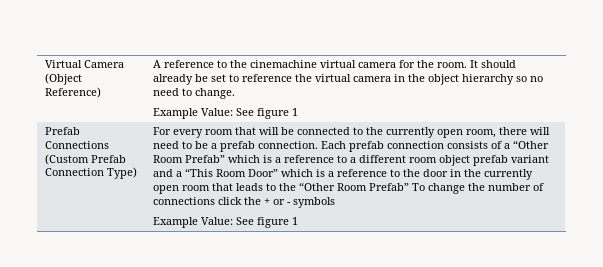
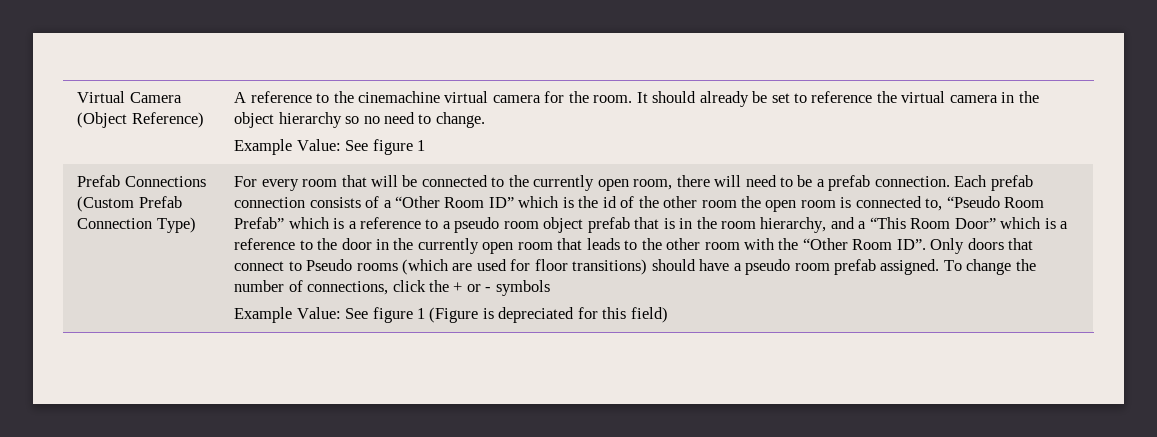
(184, 159) none -> [488,196,1045,212] ID” which is the id of the other room the open room is connected to, “Pseudo Room
[359,155,407,163] different -> [454,217,500,233] pseudo
[511,155,550,163] variant -> [634,217,827,233] that is in the room hierarchy,
[299,182,410,191] “Other Room Prefab” -> [666,238,1034,254] [234,259,940,275] other room with the “Other Room ID”. Only doors that connect to Pseudo rooms (which are used for floor transitions) should have a pseudo room prefab assigned.
[153,197,216,205] connections -> [307,281,389,295] connections,
(299, 221) none -> [429,307,668,323] (Figure is depreciated for this field)

